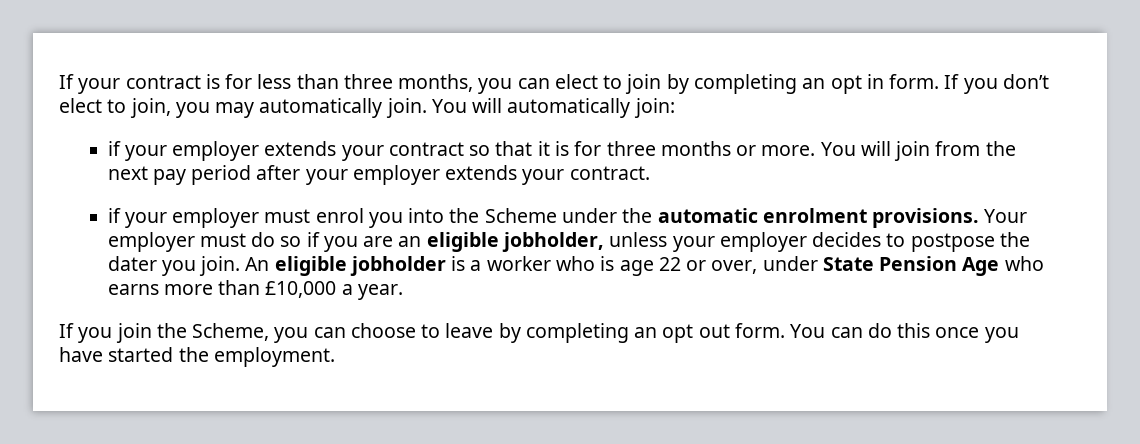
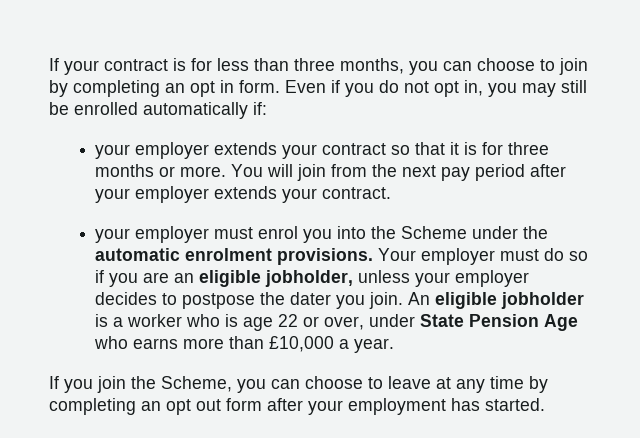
[554,74,598,89] elect -> [477,58,535,71] choose
[944,74,1049,94] [59,98,675,118] [107,141,121,156] If you don’t elect to join, you may automatically join. You will automatically join: // if -> [285,80,587,97] [49,102,267,119] Even if you do not opt in, you may still be enrolled automatically if: //
[107,208,121,223] if -> (392, 193) none
(494, 330) none -> [436,376,524,393] at any time
[734,323,1019,343] [59,347,335,367] form. You can do this once you have started the employment. -> [226,398,545,415] form after your employment has started.

